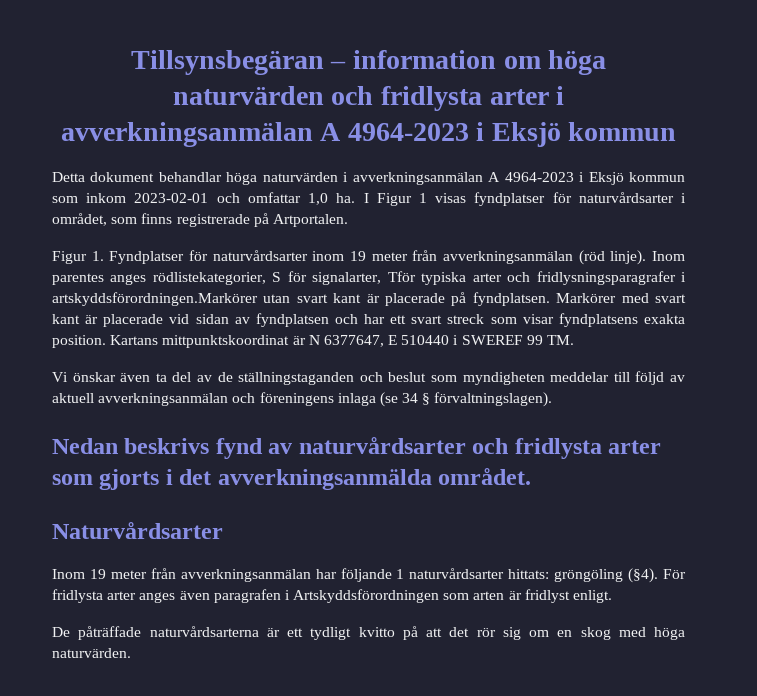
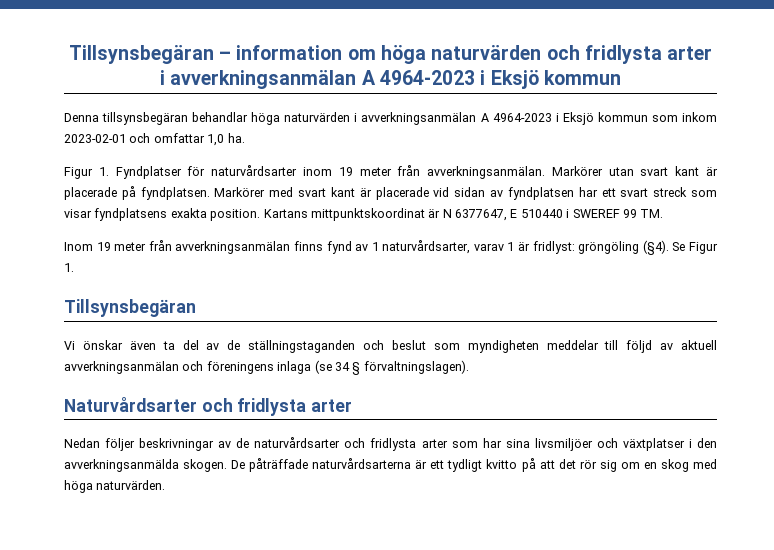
[52,172,155,182] Detta dokument -> [64,112,189,125] Denna tillsynsbegäran
[363,192,686,206] [52,213,348,227] I Figur 1 visas fyndplatser för naturvårdsarter i området, som finns registrerade på Artportalen. -> (245, 138) none
[443,250,685,265] [52,271,686,285] [52,292,258,306] avverkningsanmälan (röd linje). Inom parentes anges rödlistekategorier, S för signalarter, Tför typiska arter och fridlysningsparagrafer i artskyddsförordningen.Markörer -> [427,166,603,179] avverkningsanmälan. Markörer
[334,314,358,324] och -> (574, 193) none
(575, 340) none -> [64,240,718,255] [64,263,74,272] [64,299,196,317] // Inom 19 meter från avverkningsanmälan finns fynd av 1 naturvårdsarter, varav 1 är fridlyst: gröngöling (§4). Se Figur 1. // Tillsynsbegäran
[52,438,293,459] Nedan beskrivs fynd av -> [64,397,353,416] [64,438,250,451] Naturvårdsarter och fridlysta arter // Nedan följer beskrivningar av de
[99,468,532,490] [52,522,223,539] [52,568,686,583] [52,589,613,603] gjorts i det avverkningsanmälda området. // Naturvårdsarter // Inom 19 meter från avverkningsanmälan har följande 1 naturvårdsarter hittats: gröngöling (§4). För fridlysta arter anges även paragrafen i Artskyddsförordningen som arten är fridlyst enligt. // -> [482,438,717,451] [64,459,228,472] har sina livsmiljöer och växtplatser i den avverkningsanmälda skogen.

